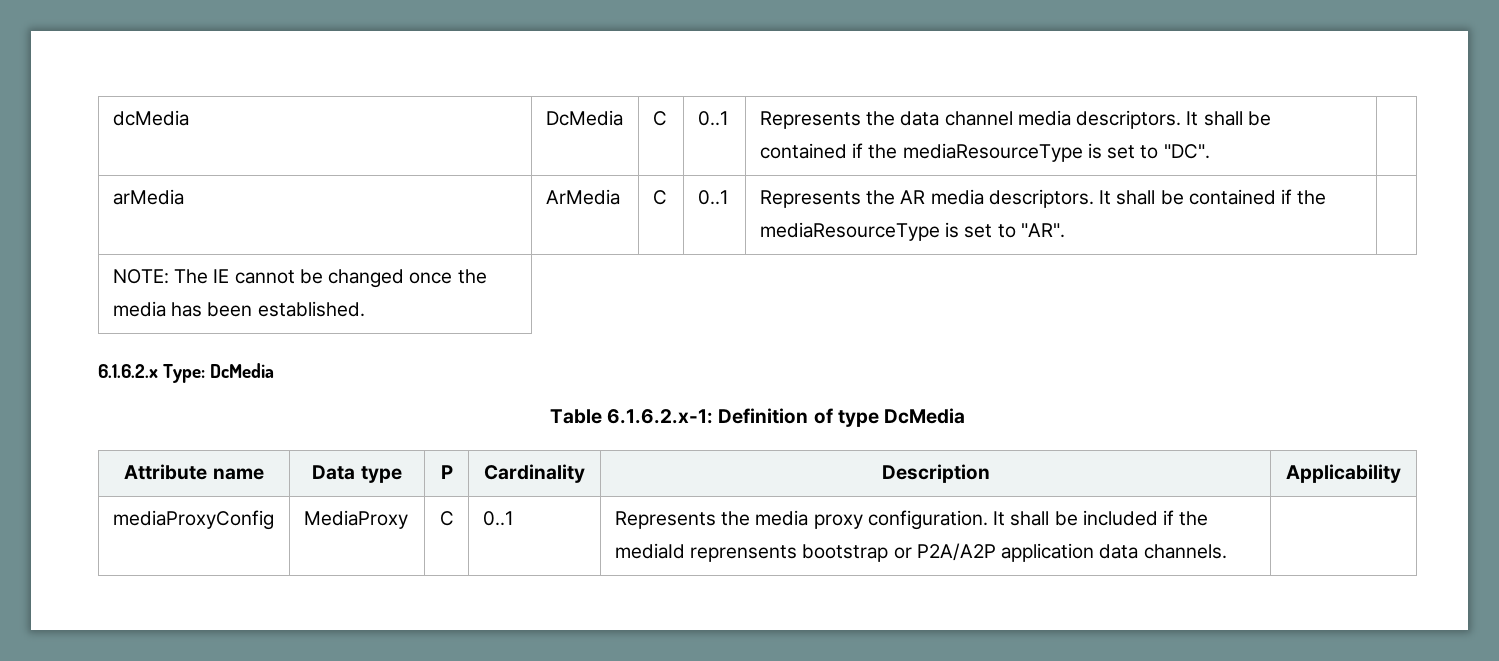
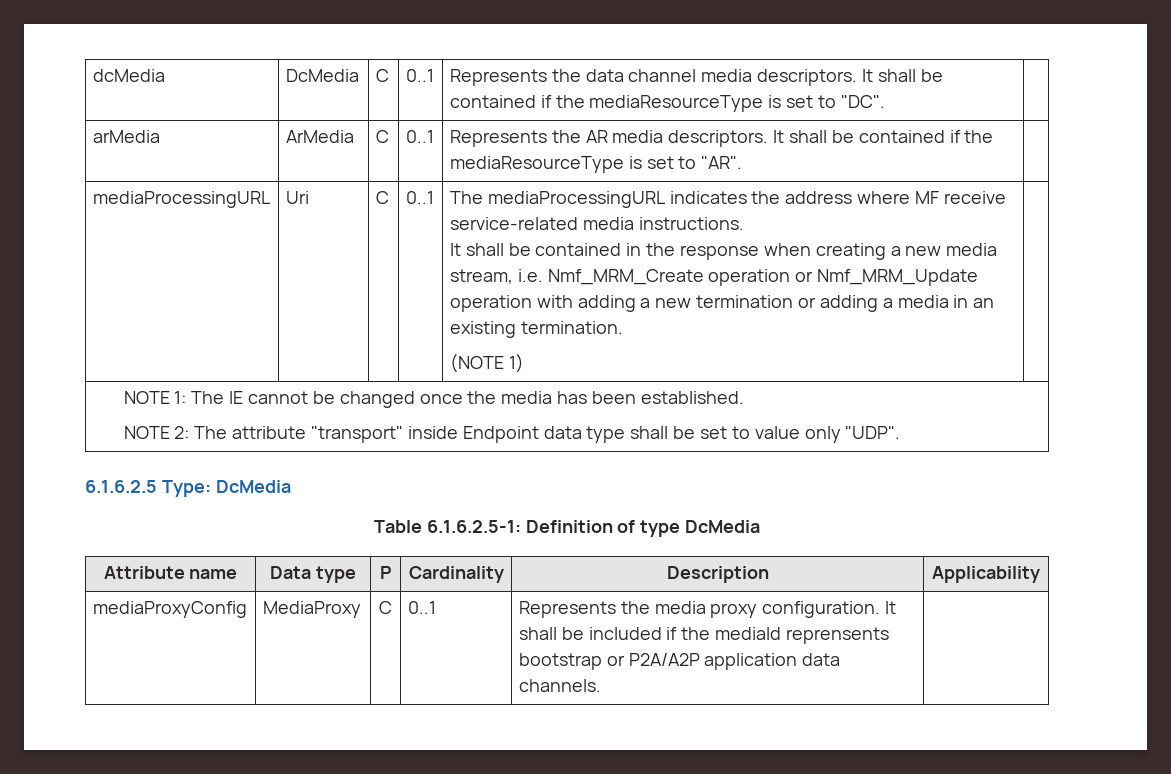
[112,269,169,284] NOTE: -> [92,191,270,208] [285,191,309,204] [375,191,389,204] [405,191,434,204] [449,191,1006,208] [449,217,744,230] [449,243,998,260] [449,269,979,286] [449,295,995,312] [449,321,623,338] [449,353,524,373] [123,391,187,404] mediaProcessingURL | Uri | C | 0..1 | The mediaProcessingURL indicates the address where MF receive service-related media instructions. // It shall be contained in the response when creating a new media stream, i.e. Nmf_MRM_Create operation or Nmf_MRM_Update operation with adding a new termination or adding a media in an existing termination. // (NOTE 1) | // NOTE 1:
[98,364,158,378] // 6.1.6.2.x -> [123,426,901,443] [85,480,157,493] // NOTE 2: The attribute "transport" inside Endpoint data type shall be set to value only "UDP". // 6.1.6.2.5
[607,409,714,424] 6.1.6.2.x-1: -> [426,520,521,533] 6.1.6.2.5-1:

